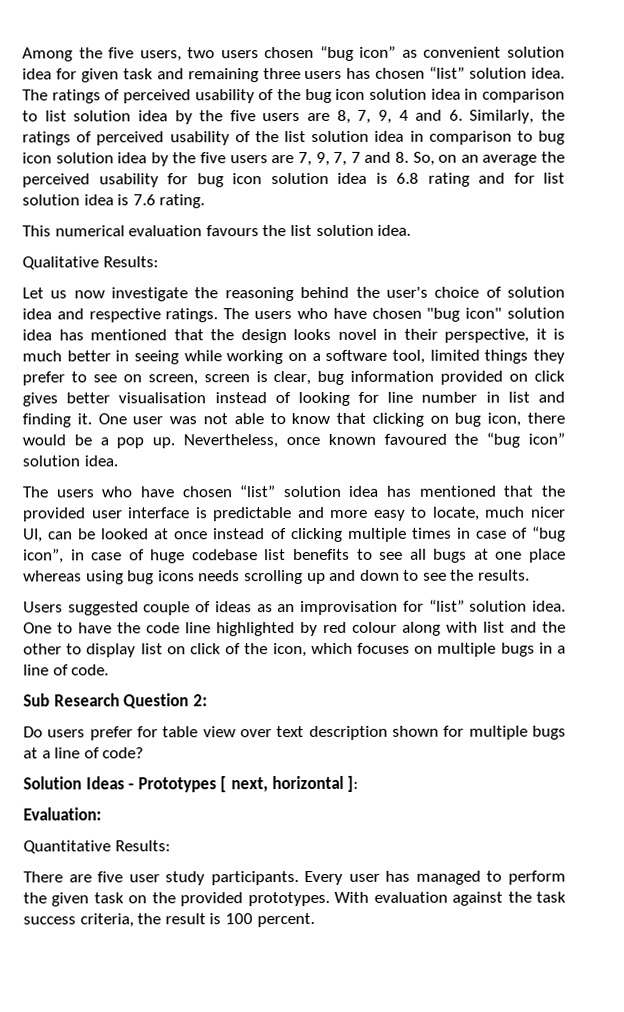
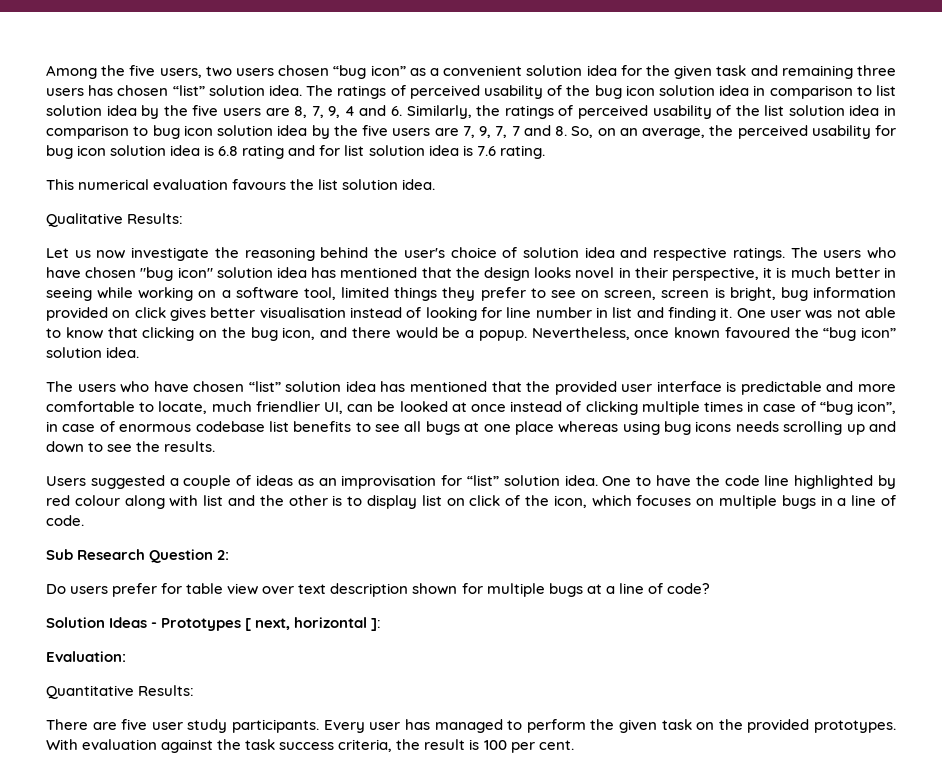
(418, 53) none -> [429,68,439,76] a
(77, 74) none -> [646,65,670,76] the
[482,154,538,166] average -> [642,128,705,139] average,
[273,371,312,386] clear, -> [729,287,776,301] bright,
(449, 419) none -> [221,327,246,338] the
(522, 419) none -> [320,327,347,338] and
[116,437,176,449] pop up. -> [478,330,527,341] popup.
[373,509,406,521] easy -> [46,401,135,412] comfortable
[531,506,566,518] nicer -> [255,401,320,412] friendlier
[150,549,186,564] huge -> [119,424,192,432] enormous
(139, 608) none -> [169,478,179,486] a
(62, 649) none -> [332,495,343,506] is
[256,912,315,928] percent. -> [510,740,574,753] per cent.

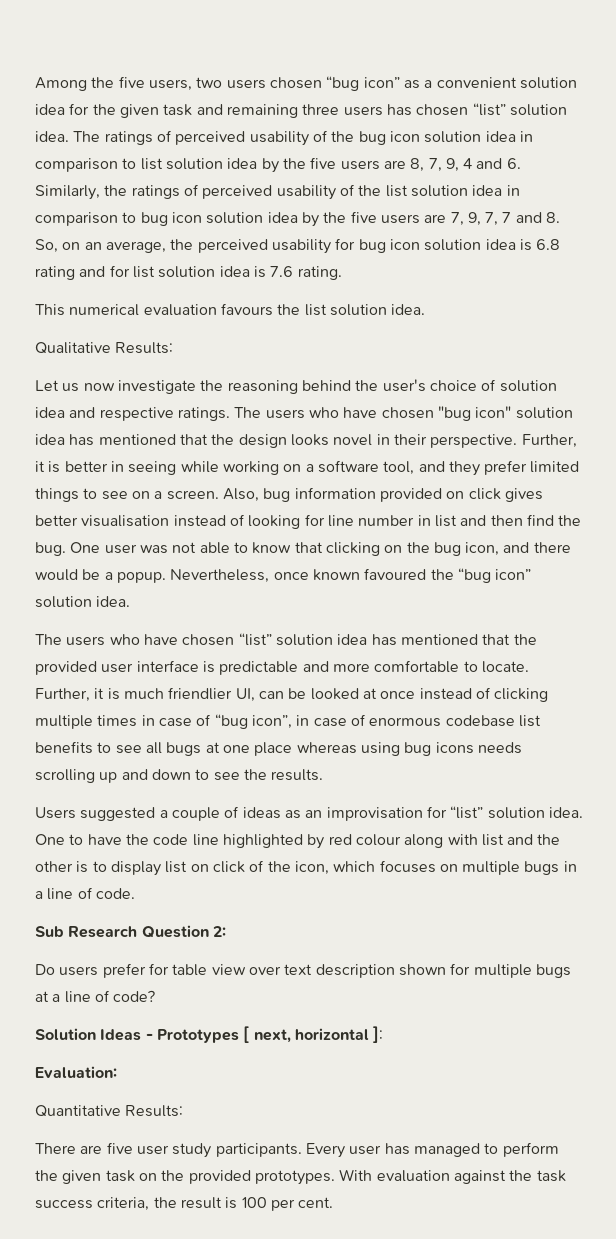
[672,267,831,281] perspective, it is much -> [430,434,577,448] [35,461,61,473] perspective. Further, it is
[341,287,776,301] limited things they prefer to see on screen, screen is bright, -> [418,460,580,476] [35,488,259,502] and they prefer limited things to see on a screen. Also,
[668,307,733,321] finding it. -> [490,514,582,526] [35,542,66,556] then find the bug.
[158,401,208,414] locate, -> [481,661,529,673] [35,688,120,702] locate. Further, it is

